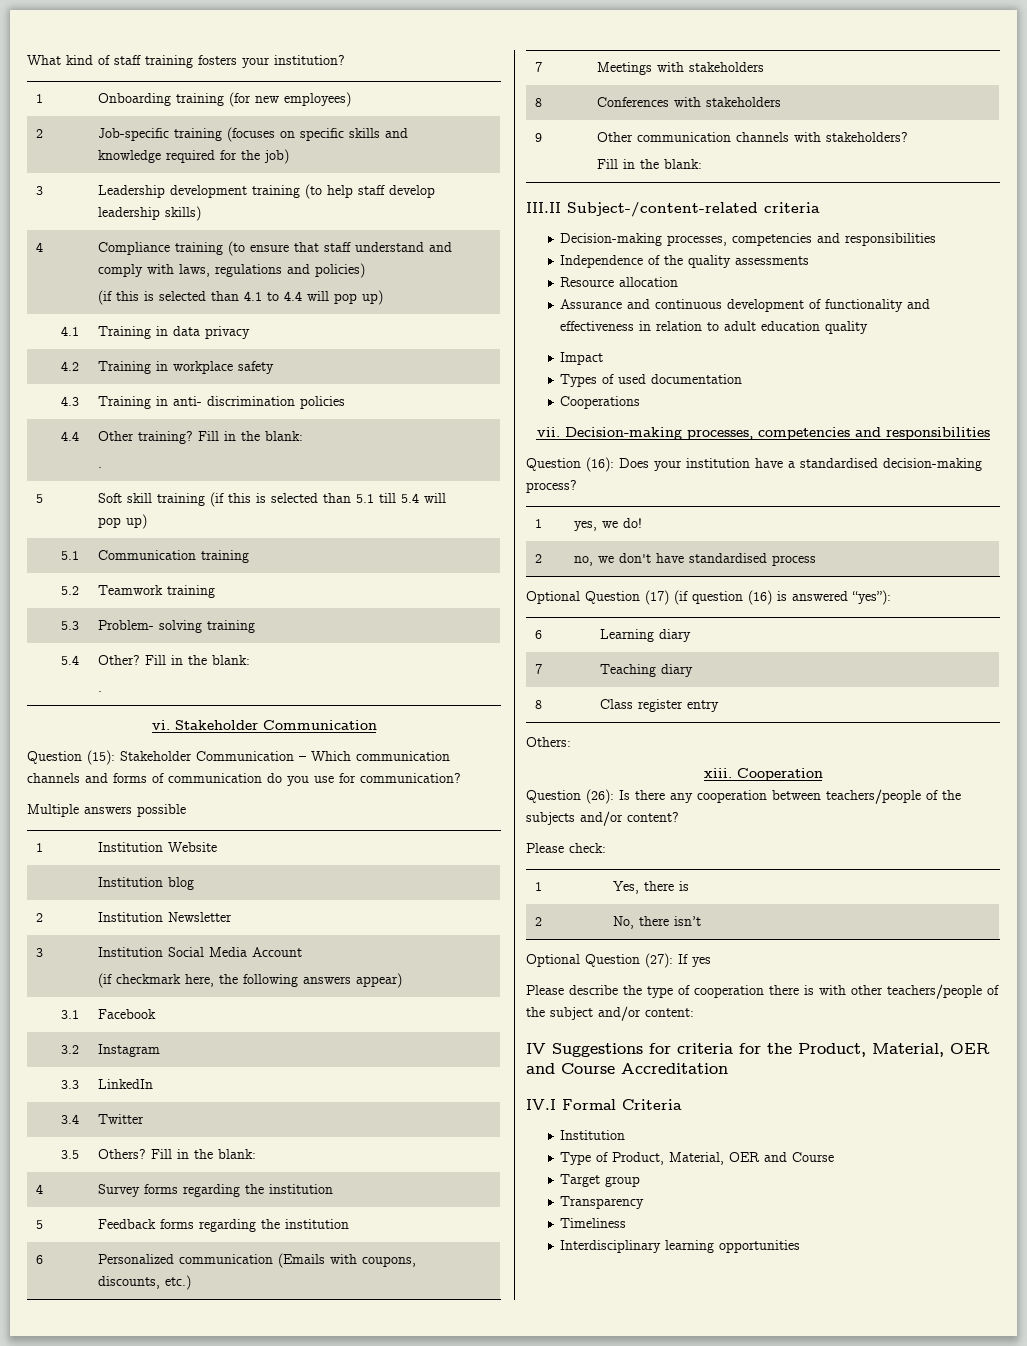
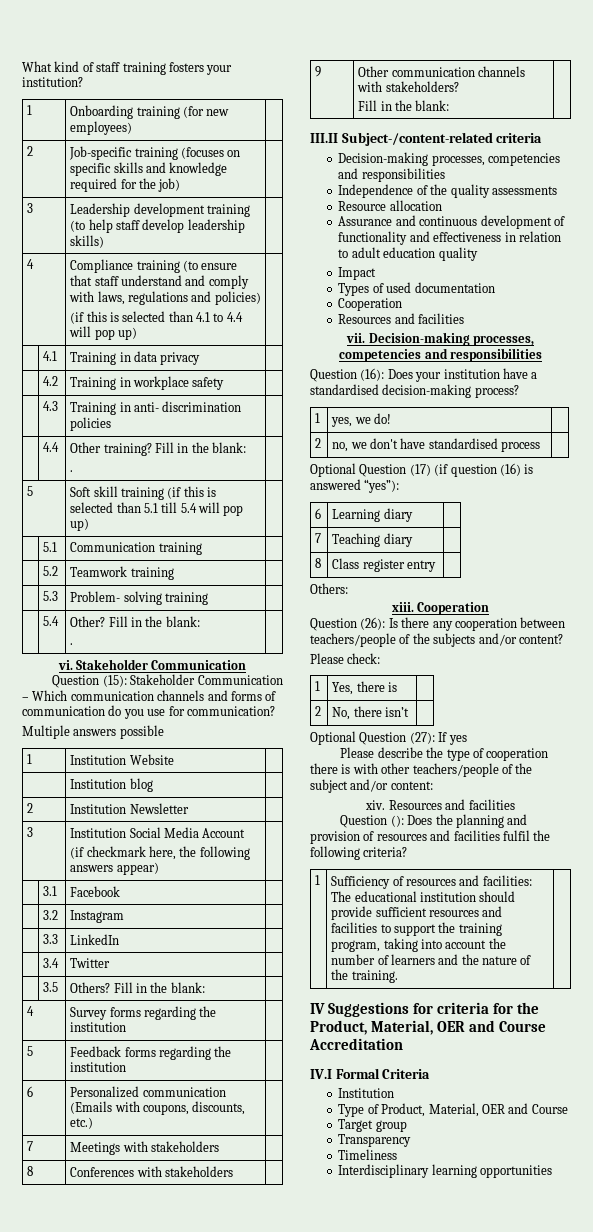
[560,396,641,409] Cooperations -> [338,298,403,311] [338,313,465,324] Cooperation // Resources and facilities
(694, 1012) none -> [365,799,515,810] [340,814,528,828] [310,830,551,844] [310,846,408,860] [315,875,321,885] [331,875,532,889] [331,891,516,902] [331,906,503,920] [331,922,502,936] [331,938,506,952] [331,954,532,965] [331,969,398,983] // xiv. Resources and facilities // Question (): Does the planning and provision of resources and facilities fulfil the following criteria? // 1 | Sufficiency of resources and facilities: The educational institution should provide sufficient resources and facilities to support the training program, taking into account the number of learners and the nature of the training. |

